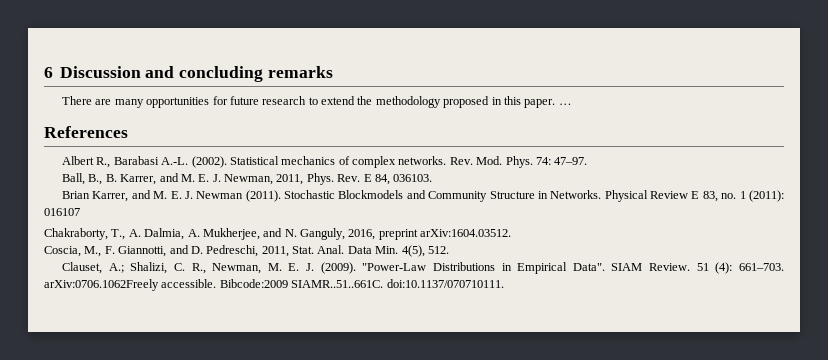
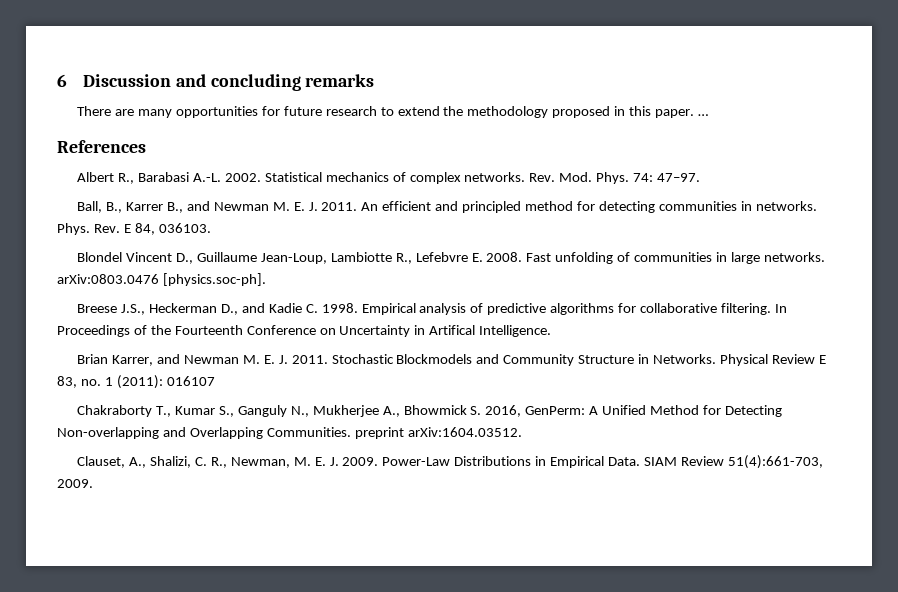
[191,156,227,168] (2002). -> [224,173,261,182] 2002.
[105,173,304,185] B. Karrer, and M. E. J. Newman, 2011, -> [126,201,817,213] Karrer B., and Newman M. E. J. 2011. An efficient and principled method for detecting communities in networks.
(433, 178) none -> [77,252,825,264] [57,273,266,286] [77,303,787,315] [57,325,552,337] // Blondel Vincent D., Guillaume Jean-Loup, Lambiotte R., Lefebvre E. 2008. Fast unfolding of communities in large networks. arXiv:0803.0476 [physics.soc-ph]. // Breese J.S., Heckerman D., and Kadie C. 1998. Empirical analysis of predictive algorithms for collaborative filtering. In Proceedings of the Fourteenth Conference on Uncertainty in Artifical Intelligence.
[153,190,281,202] M. E. J. Newman (2011). -> [183,355,328,364] Newman M. E. J. 2011.
[44,228,512,240] [44,245,449,257] Chakraborty, T., A. Dalmia, A. Mukherjee, and N. Ganguly, 2016, preprint arXiv:1604.03512. // Coscia, M., F. Giannotti, and D. Pedreschi, 2011, Stat. Anal. Data Min. 4(5), 512. -> [77,405,782,417] [57,427,522,439] Chakraborty T., Kumar S., Ganguly N., Mukherjee A., Bhowmick S. 2016, GenPerm: A Unified Method for Detecting Non-overlapping and Overlapping Communities. preprint arXiv:1604.03512.
[108,263,124,273] A.; -> [129,457,147,468] A.,
[320,262,427,274] (2009). "Power-Law -> [342,457,451,466] 2009. Power-Law
[572,262,784,274] [44,279,504,291] Data". SIAM Review. 51 (4): 661–703. arXiv:0706.1062Freely accessible. Bibcode:2009 SIAMR..51..661C. doi:10.1137/070710111. -> [608,455,823,469] [57,479,93,488] Data. SIAM Review 51(4):661-703, 2009.

